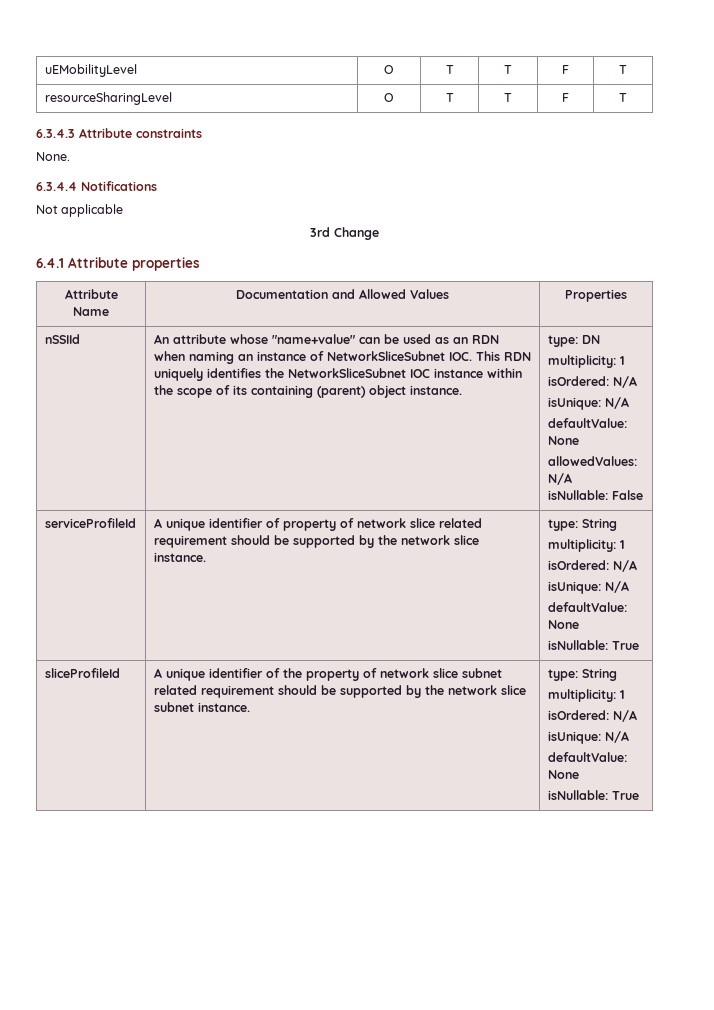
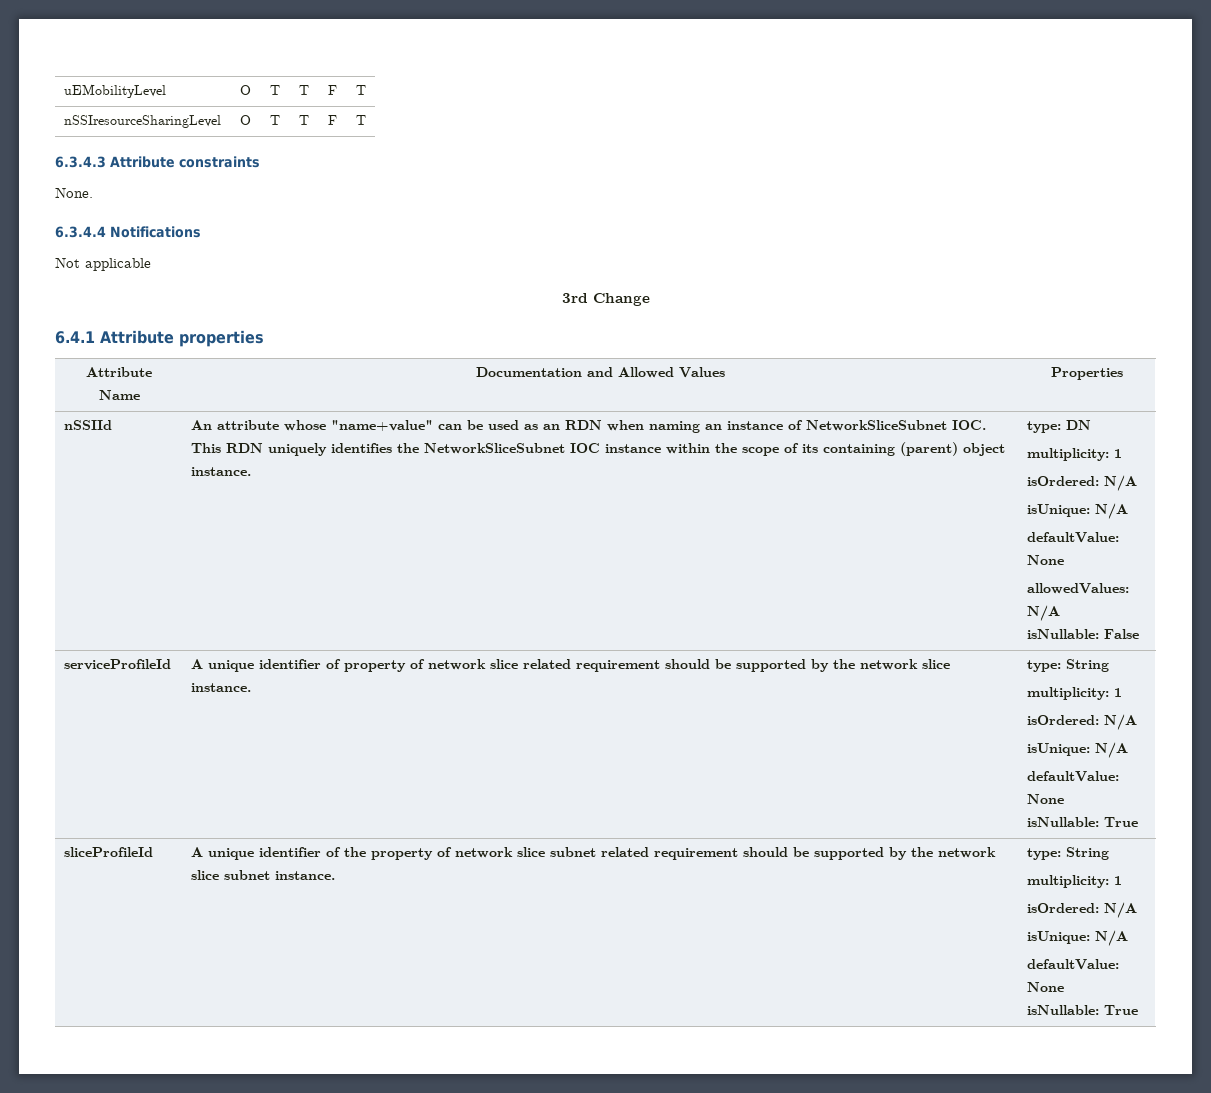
[44,92,172,105] resourceSharingLevel -> [63,115,221,128] nSSIresourceSharingLevel

